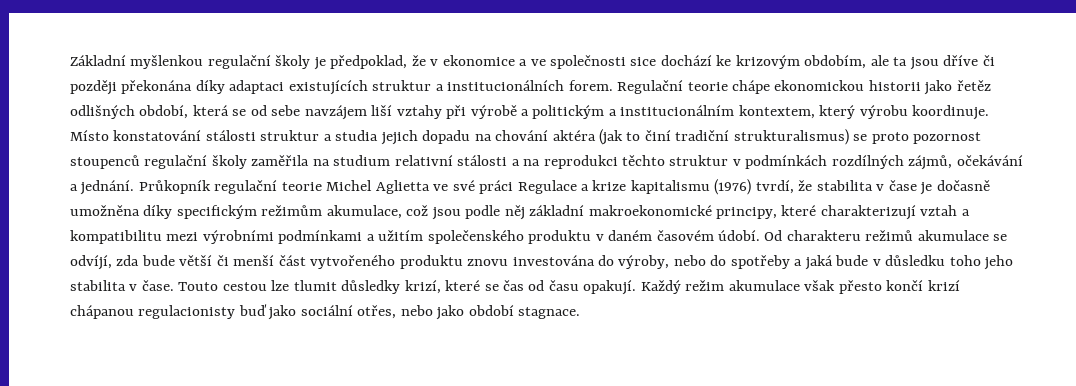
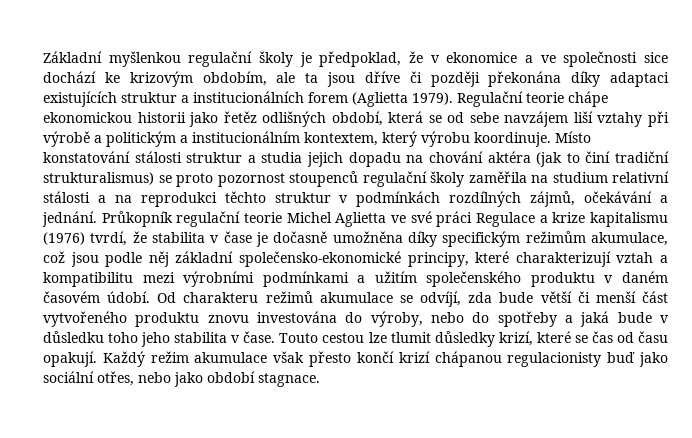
[568,80,613,91] forem. -> [308,92,453,107] forem (Aglietta 1979).
[588,205,712,216] makroekonomické -> [239,251,401,267] společensko-ekonomické

